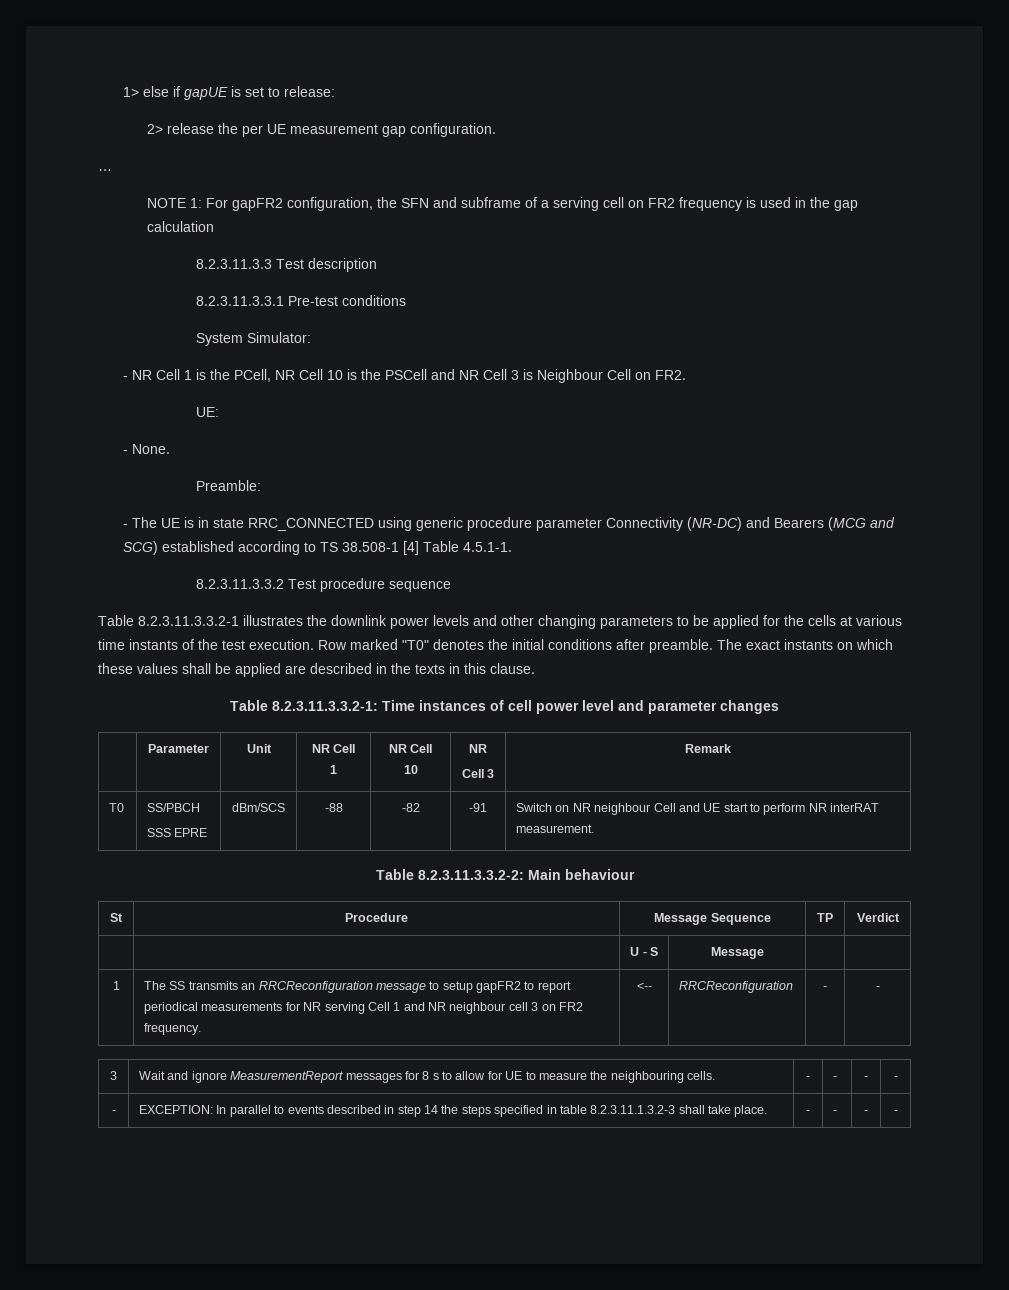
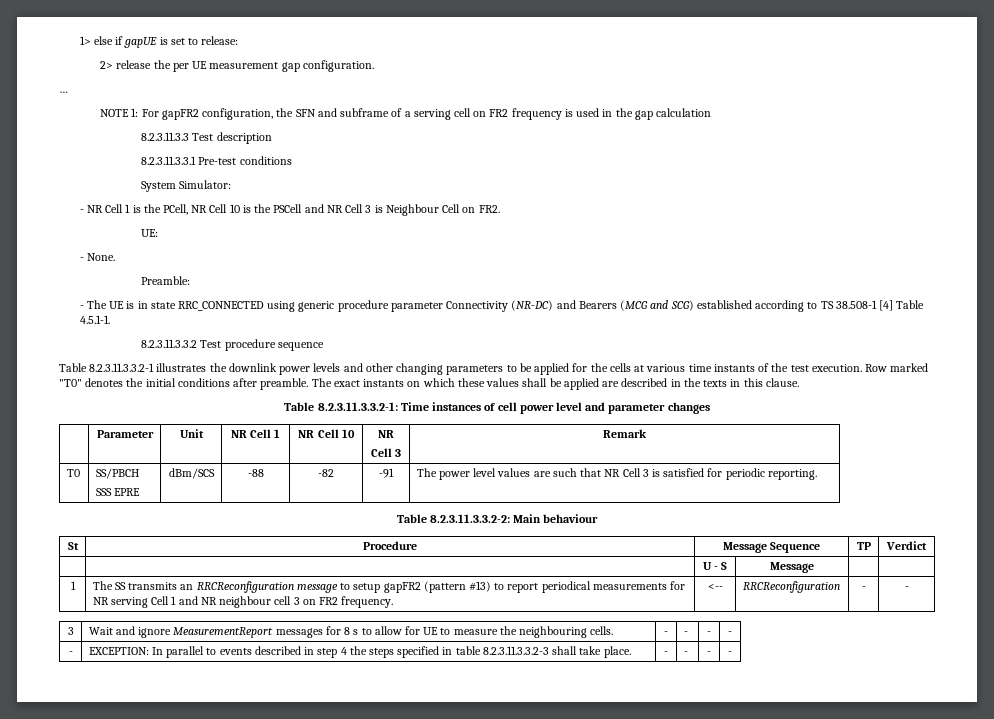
[516,803,880,815] [516,824,595,833] Switch on NR neighbour Cell and UE start to perform NR interRAT measurement. -> [416,468,817,480] The power level values are such that NR Cell 3 is satisfied for periodic reporting.
(522, 987) none -> [423,581,491,593] (pattern #13)
[424,1105,439,1114] 14 -> [340,647,347,655] 4
[590,1105,676,1114] 8.2.3.11.1.3.2-3 -> [482,646,549,655] 8.2.3.11.3.3.2-3

